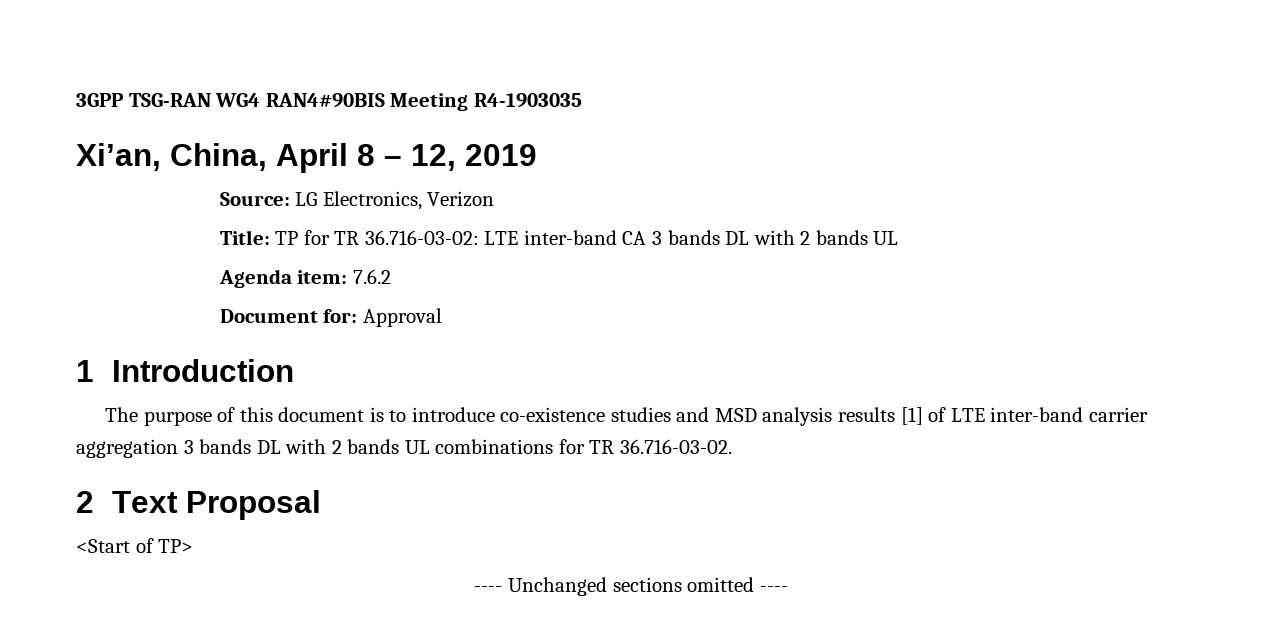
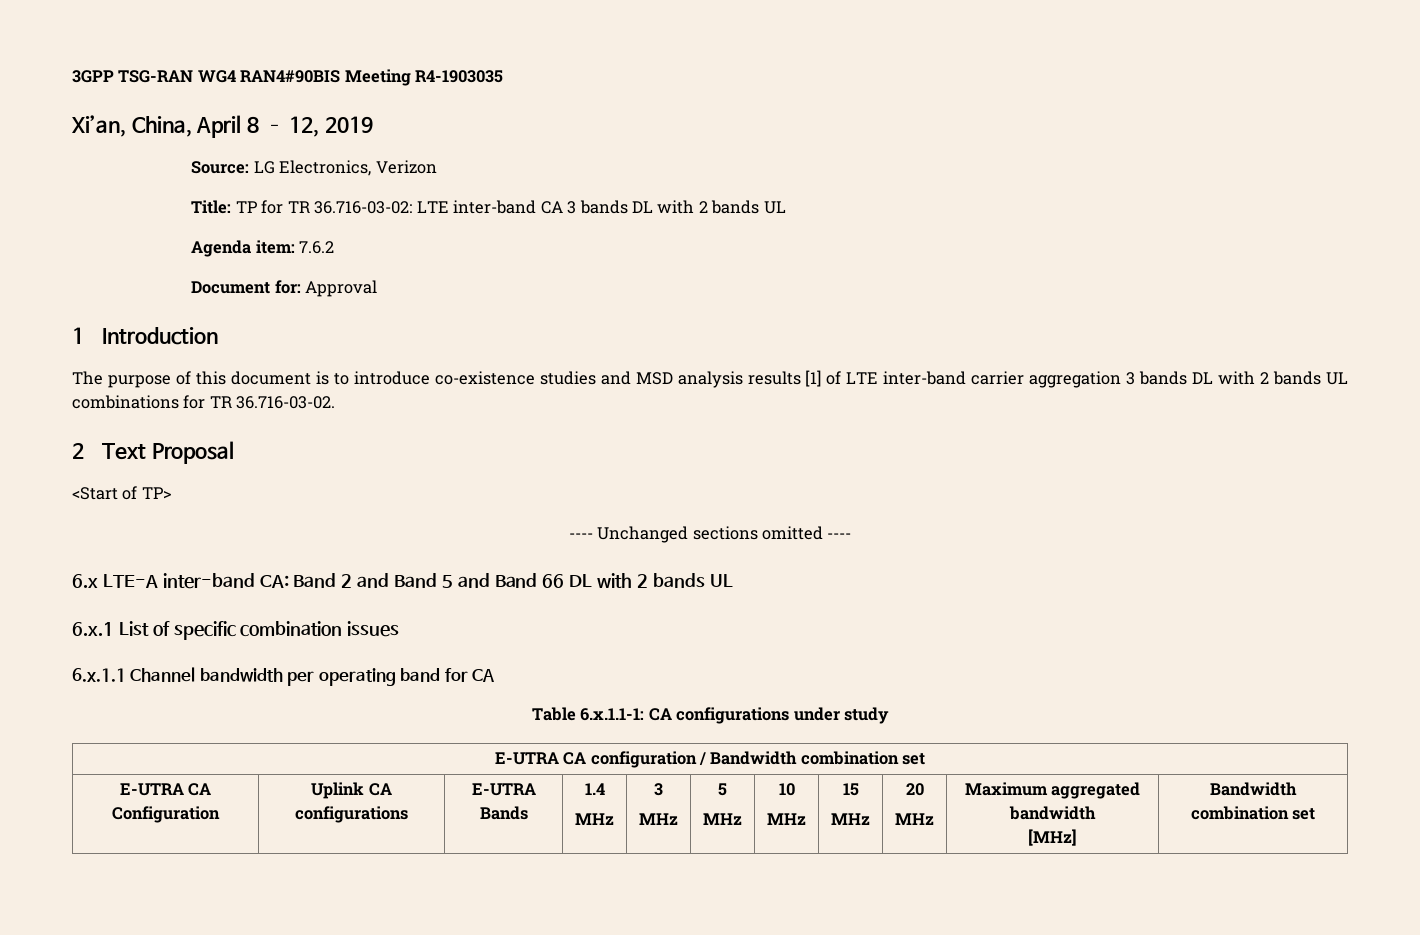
(788, 589) none -> [72,573,733,589] [72,621,400,640] [72,667,495,686] [531,707,890,724] [494,751,926,768] [119,783,212,796] [112,806,220,823] [311,782,392,799] [295,806,408,823] [471,783,536,796] [479,806,528,820] [584,783,605,795] [575,813,614,825] [654,783,663,796] [639,813,678,825] [718,783,727,796] [703,813,742,825] [778,783,795,796] [767,813,806,825] [842,783,859,796] [831,813,870,825] [905,783,924,796] [895,813,934,825] [964,782,1141,799] [1009,806,1096,820] [1028,829,1077,846] [1210,782,1297,796] [1190,806,1316,820] // 6.x LTE-A inter-band CA: Band 2 and Band 5 and Band 66 DL with 2 bands UL // 6.x.1 List of specific combination issues // 6.x.1.1 Channel bandwidth per operating band for CA // Table 6.x.1.1-1: CA configurations under study // E-UTRA CA configuration / Bandwidth combination set // E-UTRA CA Configuration | Uplink CA configurations | E-UTRA Bands | 1.4 // MHz | 3 // MHz | 5 // MHz | 10 // MHz | 15 // MHz | 20 // MHz | Maximum aggregated bandwidth // [MHz] | Bandwidth combination set

